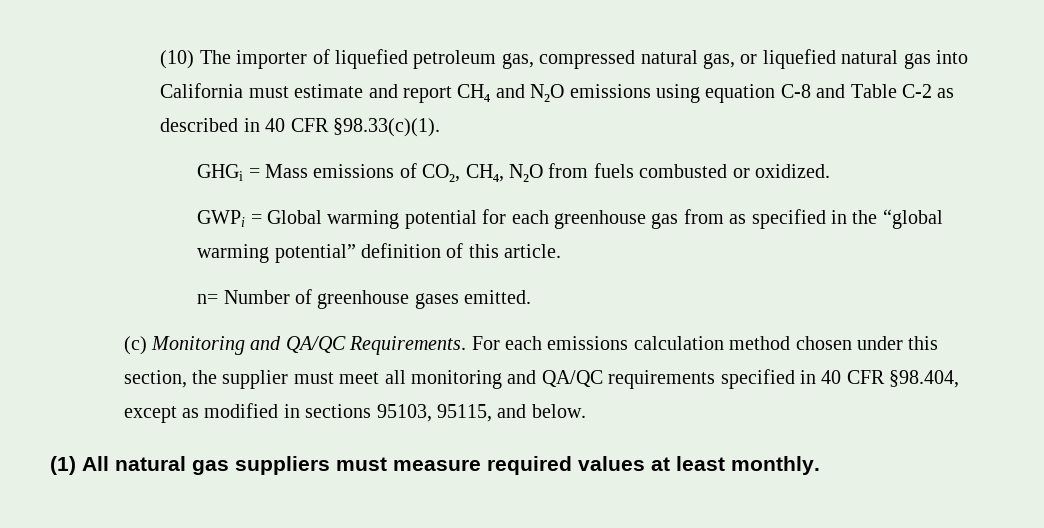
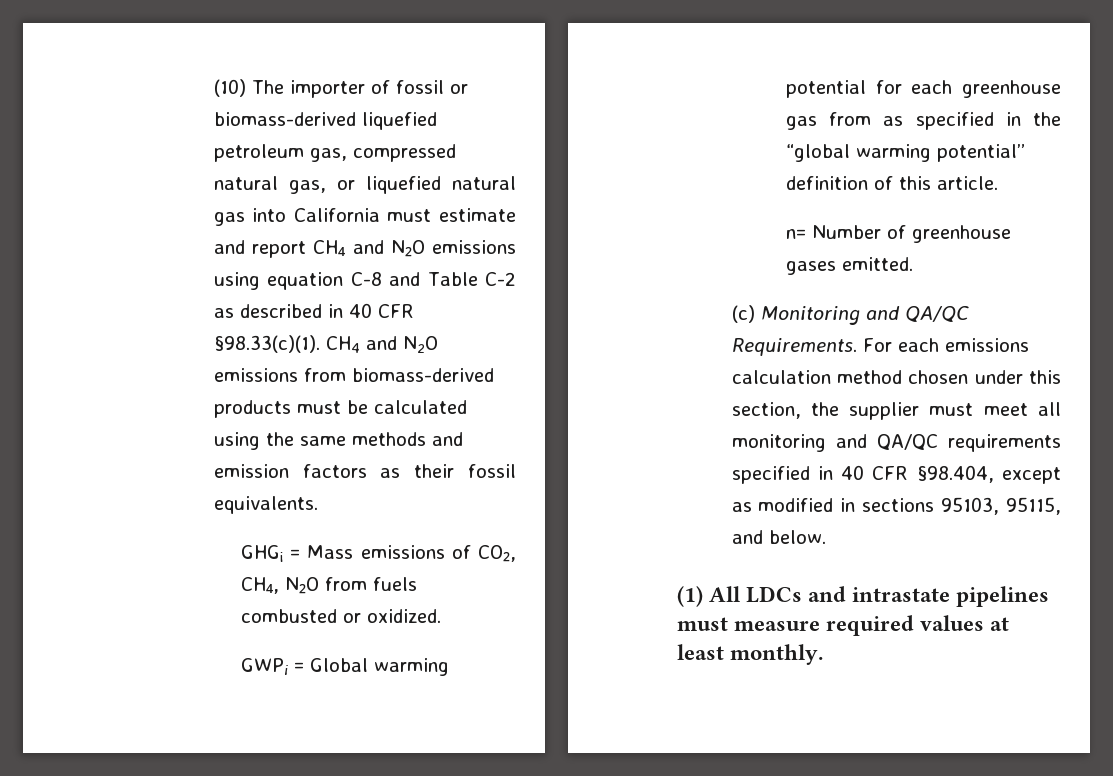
(330, 56) none -> [395,80,468,94] [213,112,356,126] fossil or biomass-derived
(441, 127) none -> [325,336,438,353] [213,368,494,382] [213,400,467,418] [213,432,463,450] [213,464,516,478] [213,496,318,514] CH4 and N2O emissions from biomass-derived products must be calculated using the same methods and emission factors as their fossil equivalents.
[115,456,330,475] natural gas suppliers -> [746,586,1050,607] LDCs and intrastate pipelines

